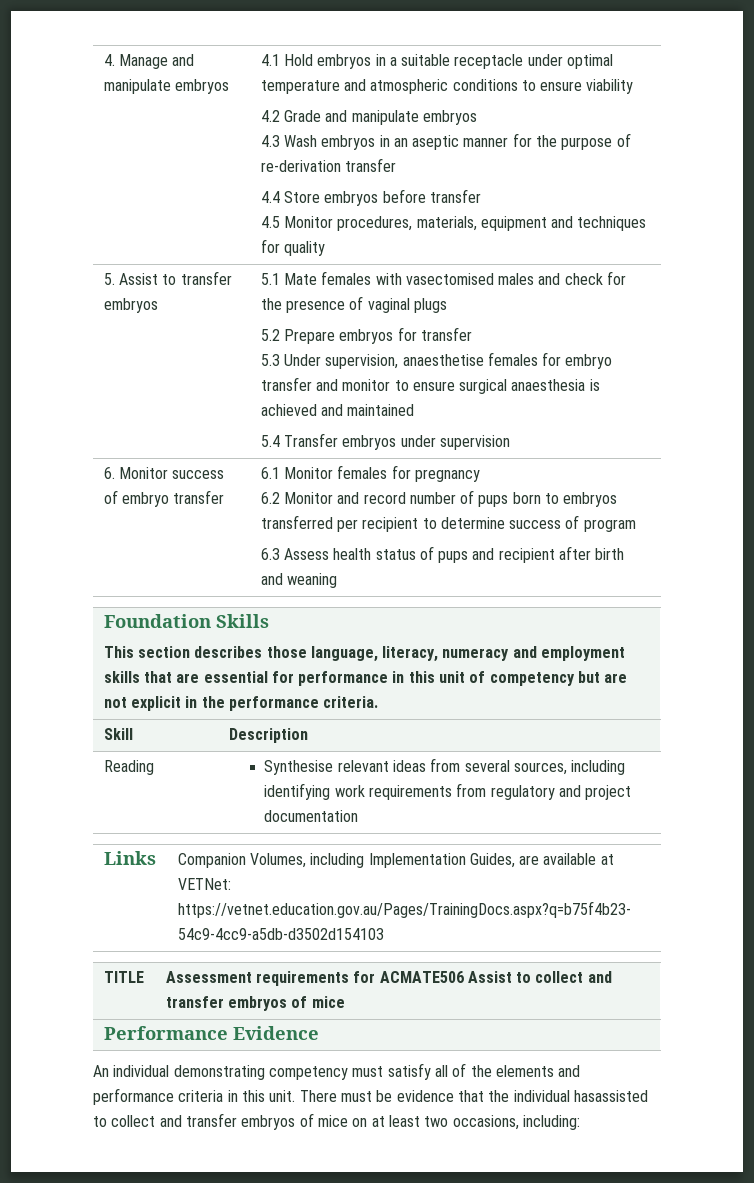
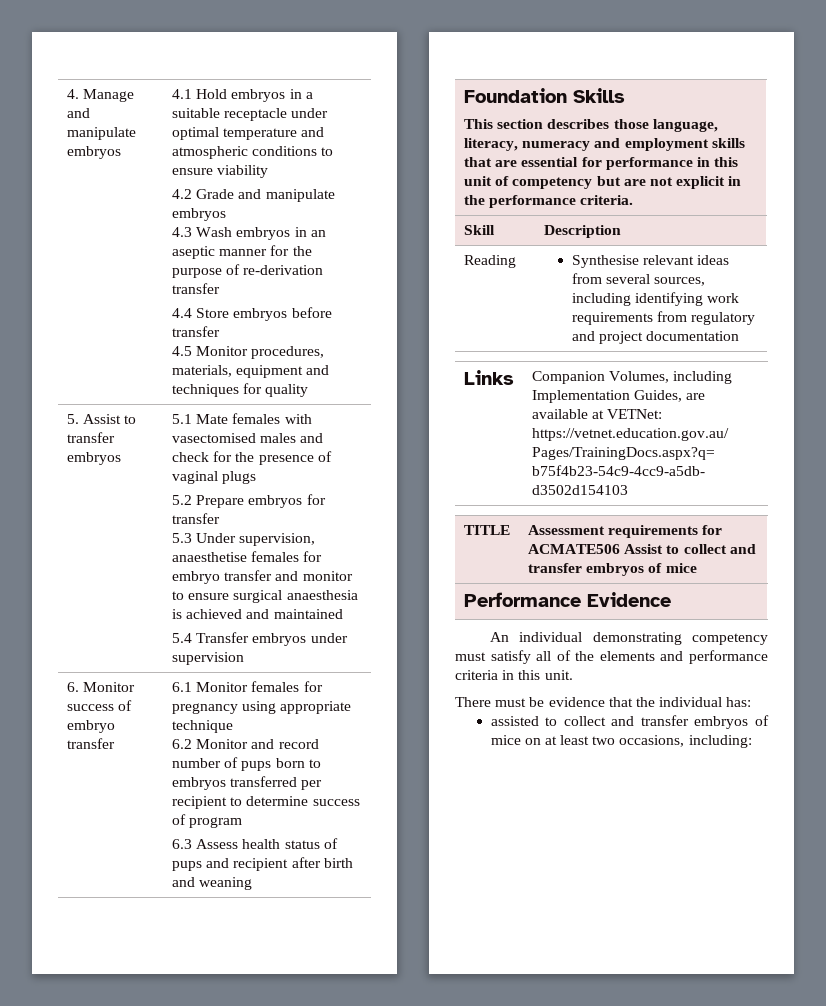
(480, 475) none -> [242,701,352,714] [171,720,233,733] using appropriate technique
(296, 1096) none -> (573, 675) //
[573,1090,648,1102] hasassisted -> [726,697,752,707] [490,716,539,726] has: // assisted

